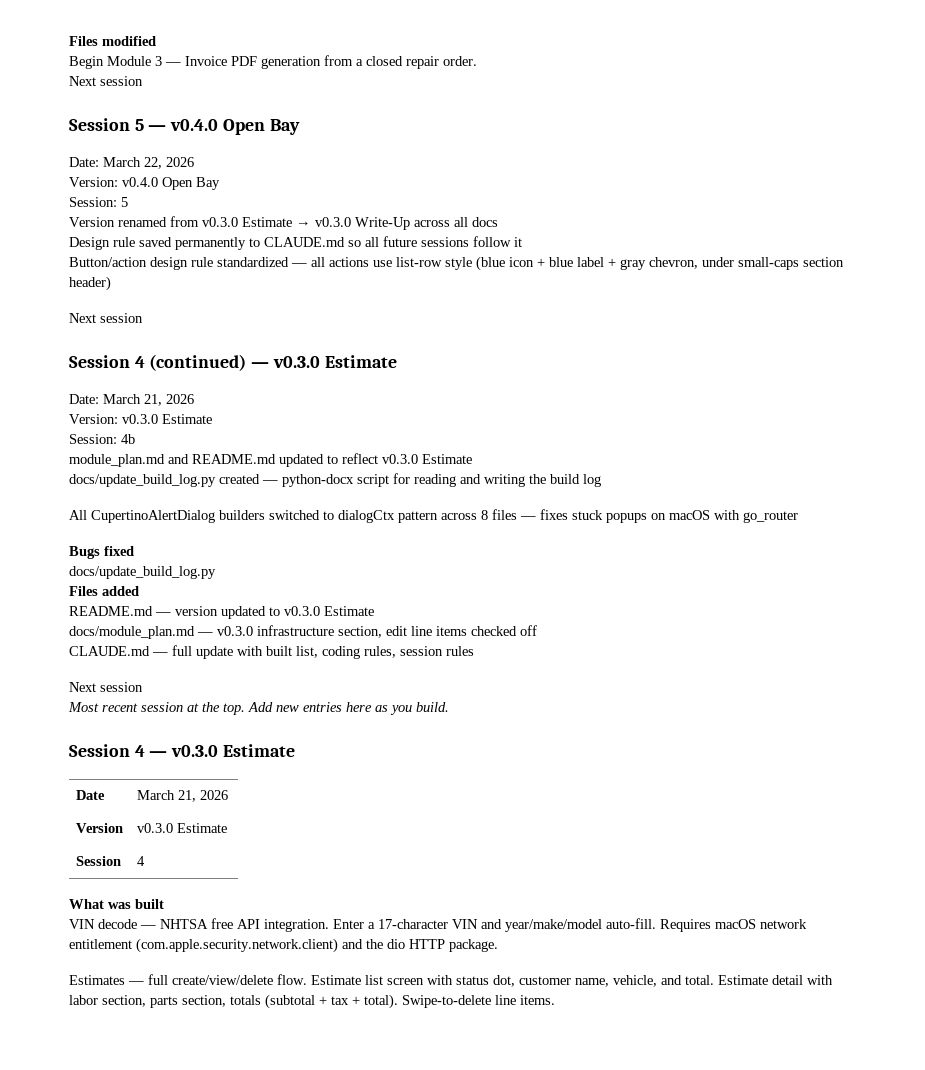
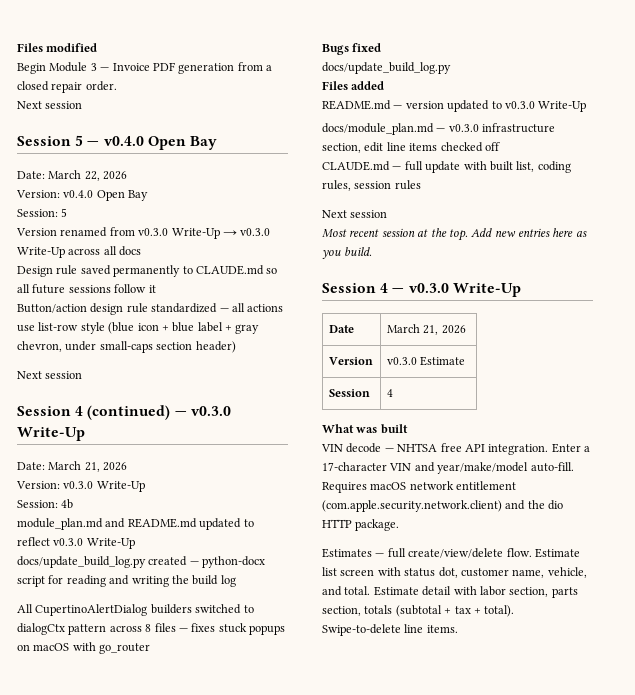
[242,217,292,227] Estimate -> [171,228,220,239] Write-Up
[324,355,397,368] Estimate -> [17,427,85,441] Write-Up
[162,414,212,424] Estimate -> [96,481,145,492] Write-Up
[422,454,472,464] Estimate -> [86,538,135,549] Write-Up
[324,606,374,616] Estimate -> [538,101,587,112] Write-Up
[222,744,295,757] Estimate -> [452,283,521,297] Write-Up

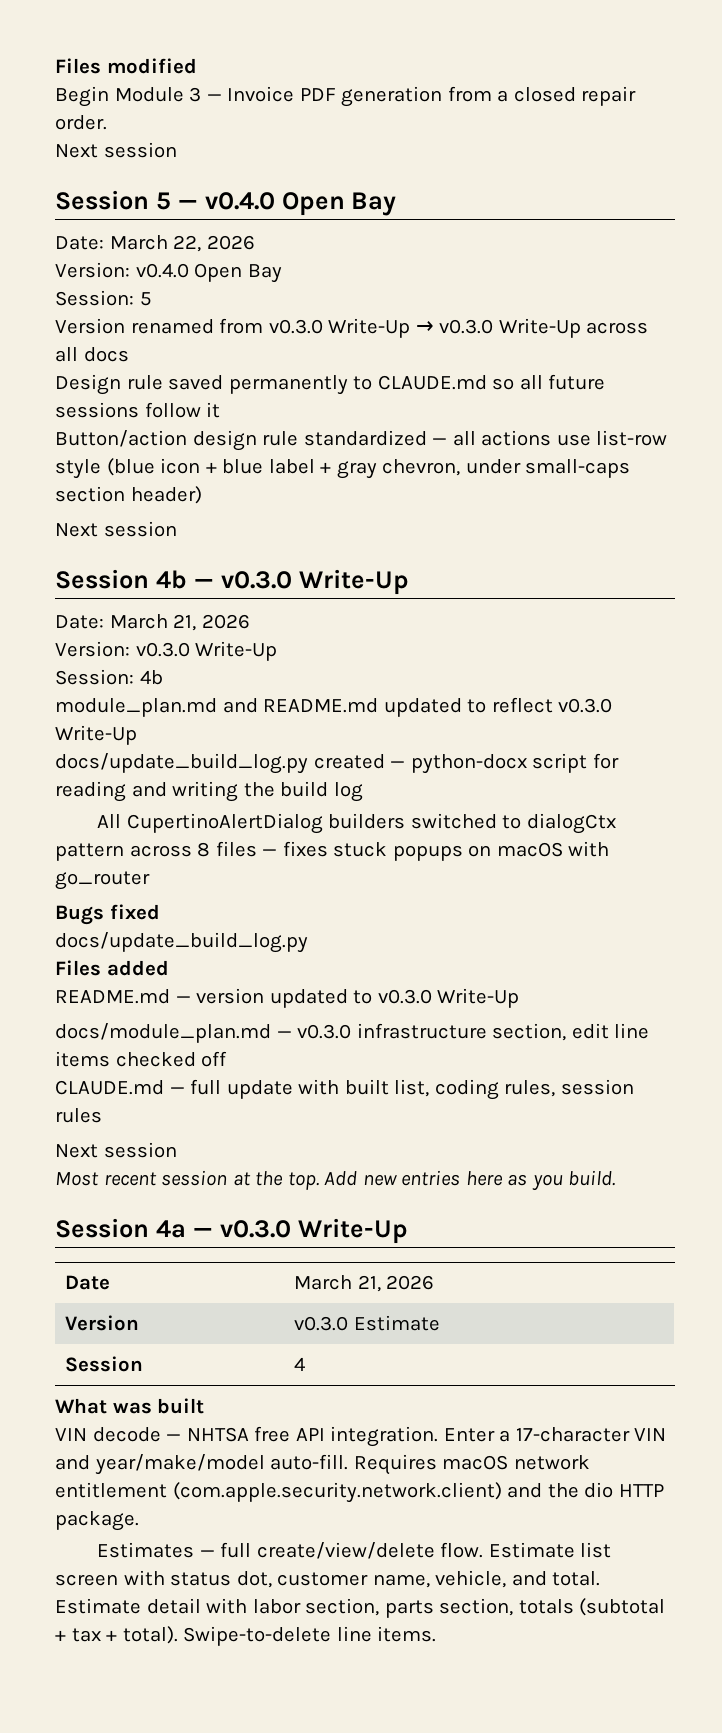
[75,405,171,420] 4 (continued) -> [155,570,187,589] 4b
[380,283,389,293] 4 -> [155,1220,186,1238] 4a

